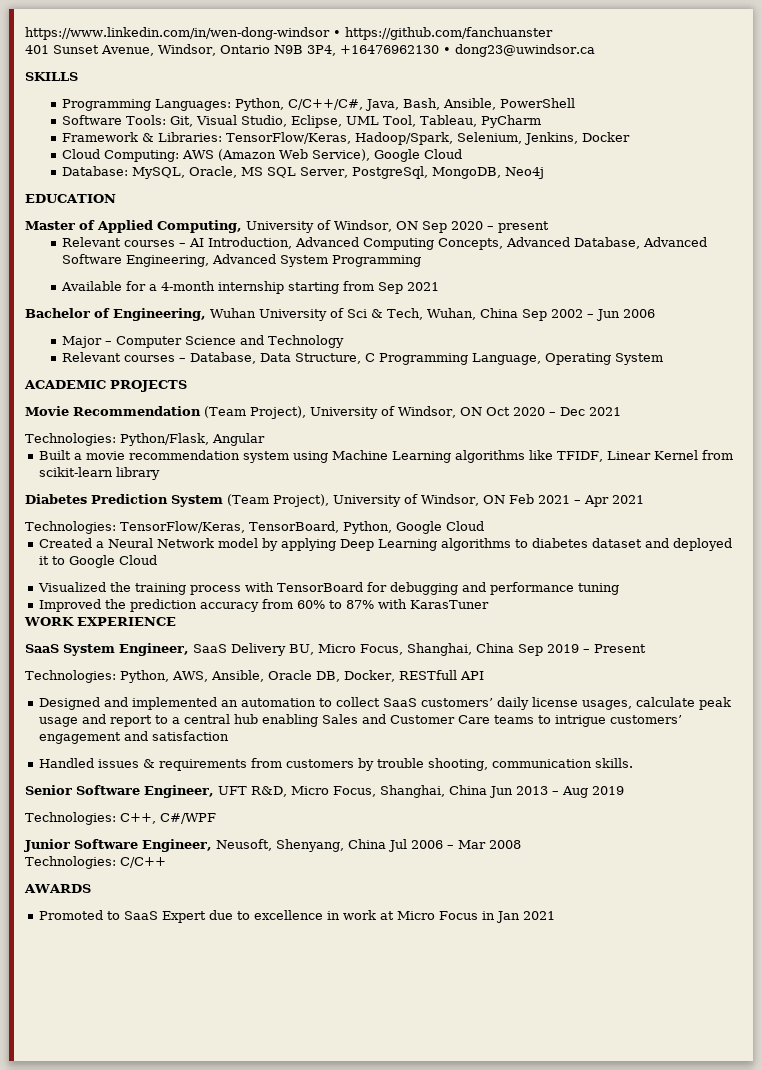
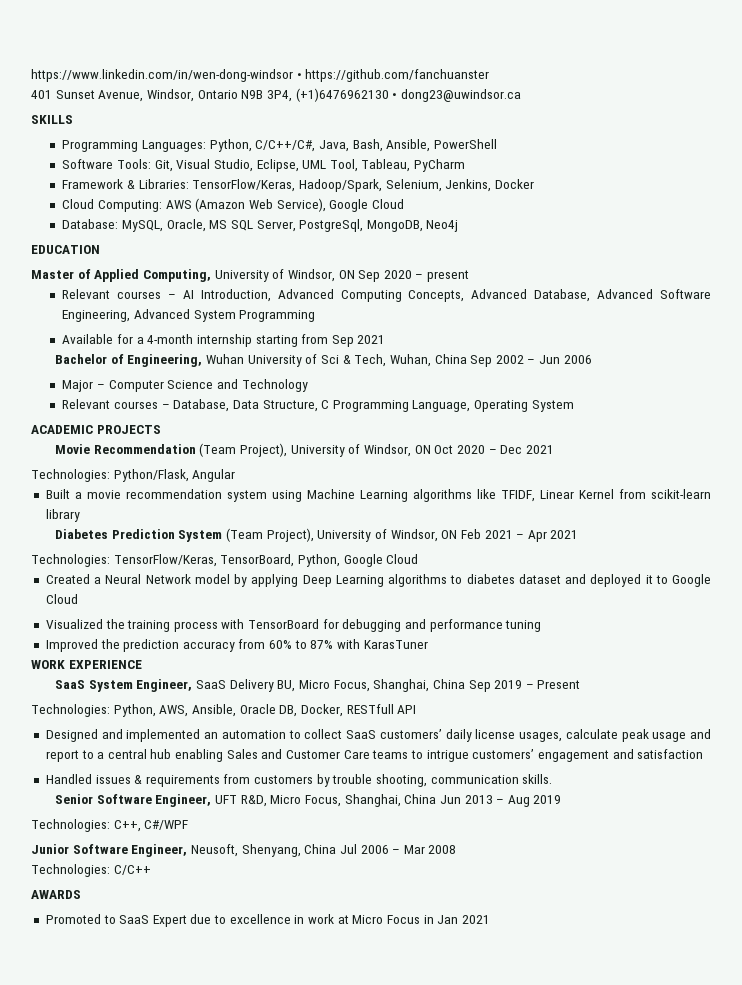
[339,45,439,54] +16476962130 -> [295,88,389,102] (+1)6476962130

